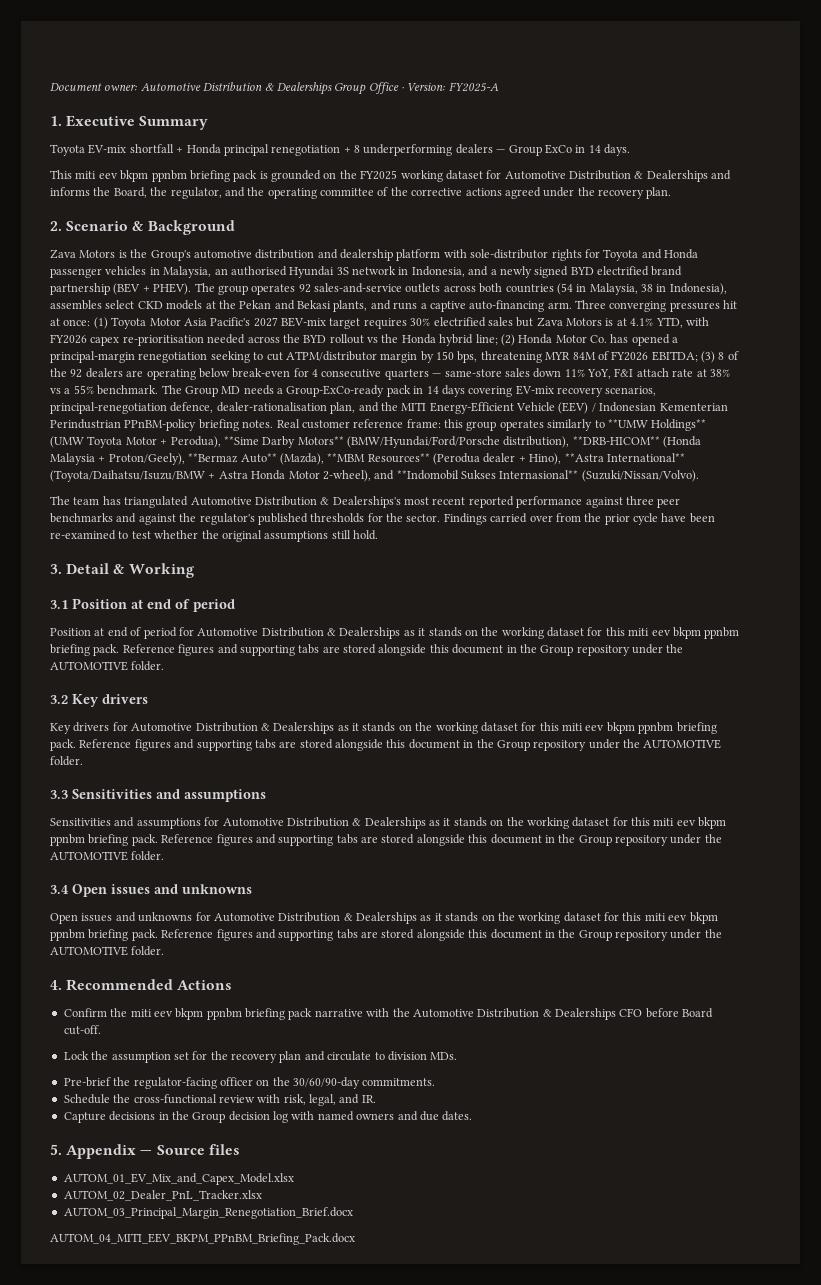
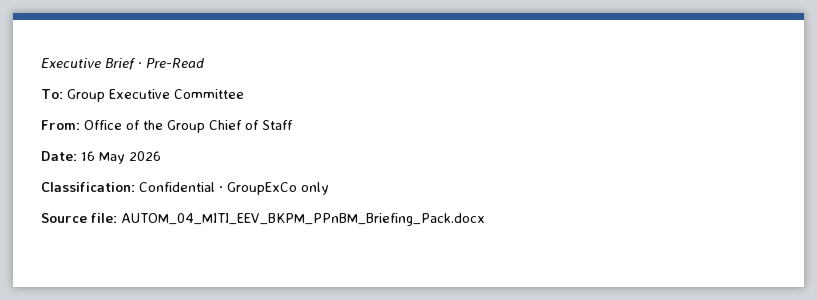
[50,82,499,95] [50,115,209,130] [50,144,630,156] [50,170,732,182] [50,187,672,199] [50,220,235,235] [50,249,698,261] [50,266,683,278] [50,283,727,295] [50,300,738,312] [50,317,709,329] [50,334,679,346] [50,351,739,363] [50,368,730,380] [50,385,657,397] [50,402,728,414] [50,419,707,431] [50,436,702,448] [50,453,685,465] [50,470,699,482] [50,496,681,508] [50,513,715,525] [50,530,378,542] [50,563,194,578] [50,598,235,612] [50,627,740,639] [50,644,684,656] [50,661,165,671] [50,694,148,707] [50,722,717,734] [50,739,722,751] [50,756,83,766] [50,789,266,802] [50,817,727,829] [50,834,722,846] [50,851,165,861] [50,884,252,897] [50,912,718,924] [50,929,722,941] [50,946,165,956] [50,979,233,991] [63,1008,714,1020] [63,1025,101,1035] [63,1051,458,1063] [63,1077,436,1089] [63,1094,376,1106] [63,1111,473,1123] [50,1144,240,1159] [63,1173,294,1185] [63,1190,262,1201] [63,1207,353,1219] Document owner: Automotive Distribution & Dealerships Group Office · Version: FY2025-A // 1. Executive Summary // Toyota EV-mix shortfall + Honda principal renegotiation + 8 underperforming dealers — Group ExCo in 14 days. // This miti eev bkpm ppnbm briefing pack is grounded on the FY2025 working dataset for Automotive Distribution & Dealerships and informs the Board, the regulator, and the operating committee of the corrective actions agreed under the recovery plan. // 2. Scenario & Background // Zava Motors is the Group's automotive distribution and dealership platform with sole-distributor rights for Toyota and Honda passenger vehicles in Malaysia, an authorised Hyundai 3S network in Indonesia, and a newly signed BYD electrified brand partnership (BEV + PHEV). The group operates 92 sales-and-service outlets across both countries (54 in Malaysia, 38 in Indonesia), assembles select CKD models at the Pekan and Bekasi plants, and runs a captive auto-financing arm. Three converging pressures hit at once: (1) Toyota Motor Asia Pacific's 2027 BEV-mix target requires 30% electrified sales but Zava Motors is at 4.1% YTD, with FY2026 capex re-prioritisation needed across the BYD rollout vs the Honda hybrid line; (2) Honda Motor Co. has opened a principal-margin renegotiation seeking to cut ATPM/distributor margin by 150 bps, threatening MYR 84M of FY2026 EBITDA; (3) 8 of the 92 dealers are operating below break-even for 4 consecutive quarters — same-store sales down 11% YoY, F&I attach rate at 38% vs a 55% benchmark. The Group MD needs a Group-ExCo-ready pack in 14 days covering EV-mix recovery scenarios, principal-renegotiation defence, dealer-rationalisation plan, and the MITI Energy-Efficient Vehicle (EEV) / Indonesian Kementerian Perindustrian PPnBM-policy briefing notes. Real customer reference frame: this group operates similarly to **UMW Holdings** (UMW Toyota Motor + Perodua), **Sime Darby Motors** (BMW/Hyundai/Ford/Porsche distribution), **DRB-HICOM** (Honda Malaysia + Proton/Geely), **Bermaz Auto** (Mazda), **MBM Resources** (Perodua dealer + Hino), **Astra International** (Toyota/Daihatsu/Isuzu/BMW + Astra Honda Motor 2-wheel), and **Indomobil Sukses Internasional** (Suzuki/Nissan/Volvo). // The team has triangulated Automotive Distribution & Dealerships's most recent reported performance against three peer benchmarks and against the regulator's published thresholds for the sector. Findings carried over from the prior cycle have been re-examined to test whether the original assumptions still hold. // 3. Detail & Working // 3.1 Position at end of period // Position at end of period for Automotive Distribution & Dealerships as it stands on the working dataset for this miti eev bkpm ppnbm briefing pack. Reference figures and supporting tabs are stored alongside this document in the Group repository under the AUTOMOTIVE folder. // 3.2 Key drivers // Key drivers for Automotive Distribution & Dealerships as it stands on the working dataset for this miti eev bkpm ppnbm briefing pack. Reference figures and supporting tabs are stored alongside this document in the Group repository under the AUTOMOTIVE folder. // 3.3 Sensitivities and assumptions // Sensitivities and assumptions for Automotive Distribution & Dealerships as it stands on the working dataset for this miti eev bkpm ppnbm briefing pack. Reference figures and supporting tabs are stored alongside this document in the Group repository under the AUTOMOTIVE folder. // 3.4 Open issues and unknowns // Open issues and unknowns for Automotive Distribution & Dealerships as it stands on the working dataset for this miti eev bkpm ppnbm briefing pack. Reference figures and supporting tabs are stored alongside this document in the Group repository under the AUTOMOTIVE folder. // 4. Recommended Actions // Confirm the miti eev bkpm ppnbm briefing pack narrative with the Automotive Distribution & Dealerships CFO before Board cut-off. // Lock the assumption set for the recovery plan and circulate to division MDs. // Pre-brief the regulator-facing officer on the 30/60/90-day commitments. // Schedule the cross-functional review with risk, legal, and IR. // Capture decisions in the Group decision log with named owners and due dates. // 5. Appendix — Source files // AUTOM_01_EV_Mix_and_Capex_Model.xlsx // AUTOM_02_Dealer_PnL_Tracker.xlsx // AUTOM_03_Principal_Margin_Renegotiation_Brief.docx // -> [41,58,204,70] [41,89,244,102] [41,120,293,133] [41,151,161,164] [41,182,329,195] [41,213,117,223] Executive Brief · Pre-Read // To: Group Executive Committee // From: Office of the Group Chief of Staff // Date: 16 May 2026 // Classification: Confidential · GroupExCo only // Source file:

